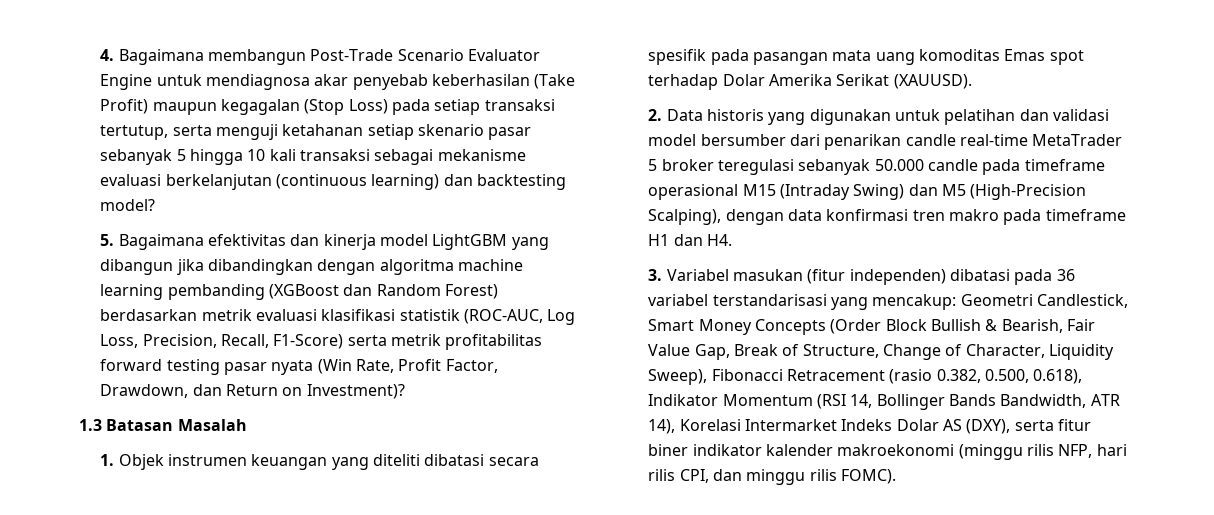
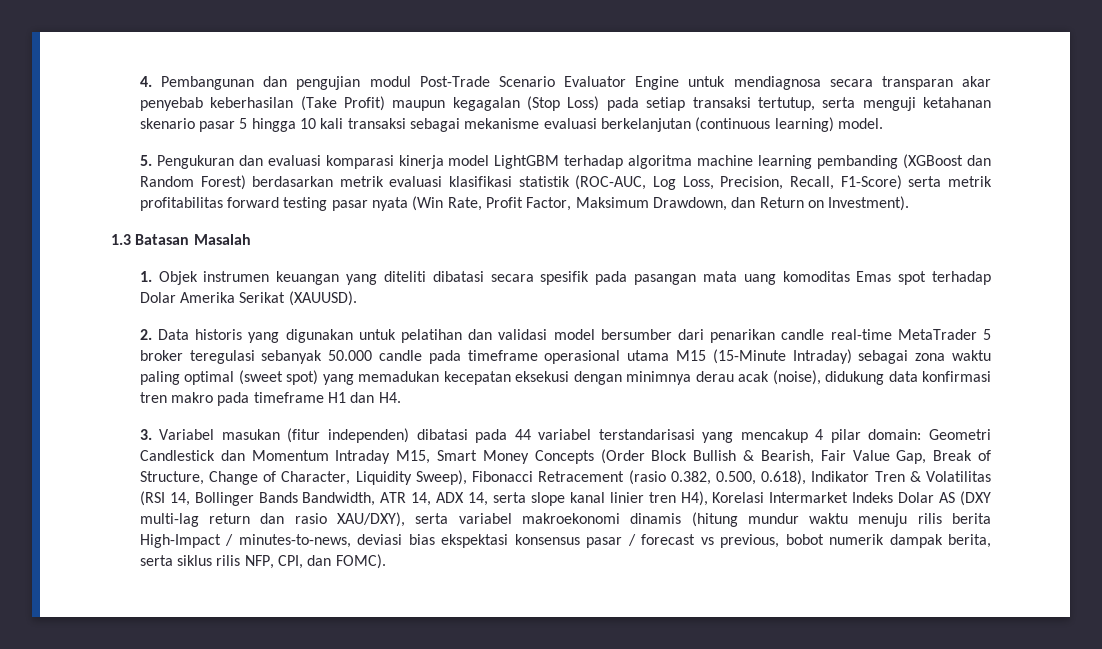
[118,49,307,65] Bagaimana membangun -> [161,76,411,90] Pembangunan dan pengujian modul
(311, 82) none -> [829,76,953,90] secara transparan
[367,124,414,140] setiap -> (992, 102) none
[100,149,173,165] sebanyak -> (236, 126) none
[443,174,567,190] [100,199,156,211] [100,234,549,250] [100,259,376,275] dan backtesting model? // 5. Bagaimana efektivitas dan kinerja model LightGBM yang dibangun jika dibandingkan dengan -> [838,118,884,129] [139,155,624,169] model. // 5. Pengukuran dan evaluasi komparasi kinerja model LightGBM terhadap
(498, 366) none -> [575,197,649,208] Maksimum
[306,384,405,399] Investment)? -> [828,196,910,211] Investment).
[742,184,1087,200] [648,209,784,225] M15 (Intraday Swing) dan M5 (High-Precision Scalping), dengan -> [627,349,991,364] [139,370,885,385] utama M15 (15-Minute Intraday) sebagai zona waktu paling optimal (sweet spot) yang memadukan kecepatan eksekusi dengan minimnya derau acak (noise), didukung
[1056,269,1075,281] 36 -> [514,429,531,440] 44
[872,294,1129,310] mencakup: Geometri Candlestick, -> [740,429,992,443] [139,450,431,464] mencakup 4 pilar domain: Geometri Candlestick dan Momentum Intraday M15,
[722,394,813,406] Momentum -> [874,471,991,482] Tren & Volatilitas
[648,419,676,434] 14), -> [411,491,708,506] 14, ADX 14, serta slope kanal linier tren H4),
[966,419,1091,434] [648,444,1127,460] [648,469,837,485] (DXY), serta fitur biner indikator kalender makroekonomi (minggu rilis NFP, hari rilis CPI, dan minggu rilis -> [960,491,991,506] [139,512,992,527] [139,534,991,548] [139,555,332,569] (DXY multi-lag return dan rasio XAU/DXY), serta variabel makroekonomi dinamis (hitung mundur waktu menuju rilis berita High-Impact / minutes-to-news, deviasi bias ekspektasi konsensus pasar / forecast vs previous, bobot numerik dampak berita, serta siklus rilis NFP, CPI, dan

